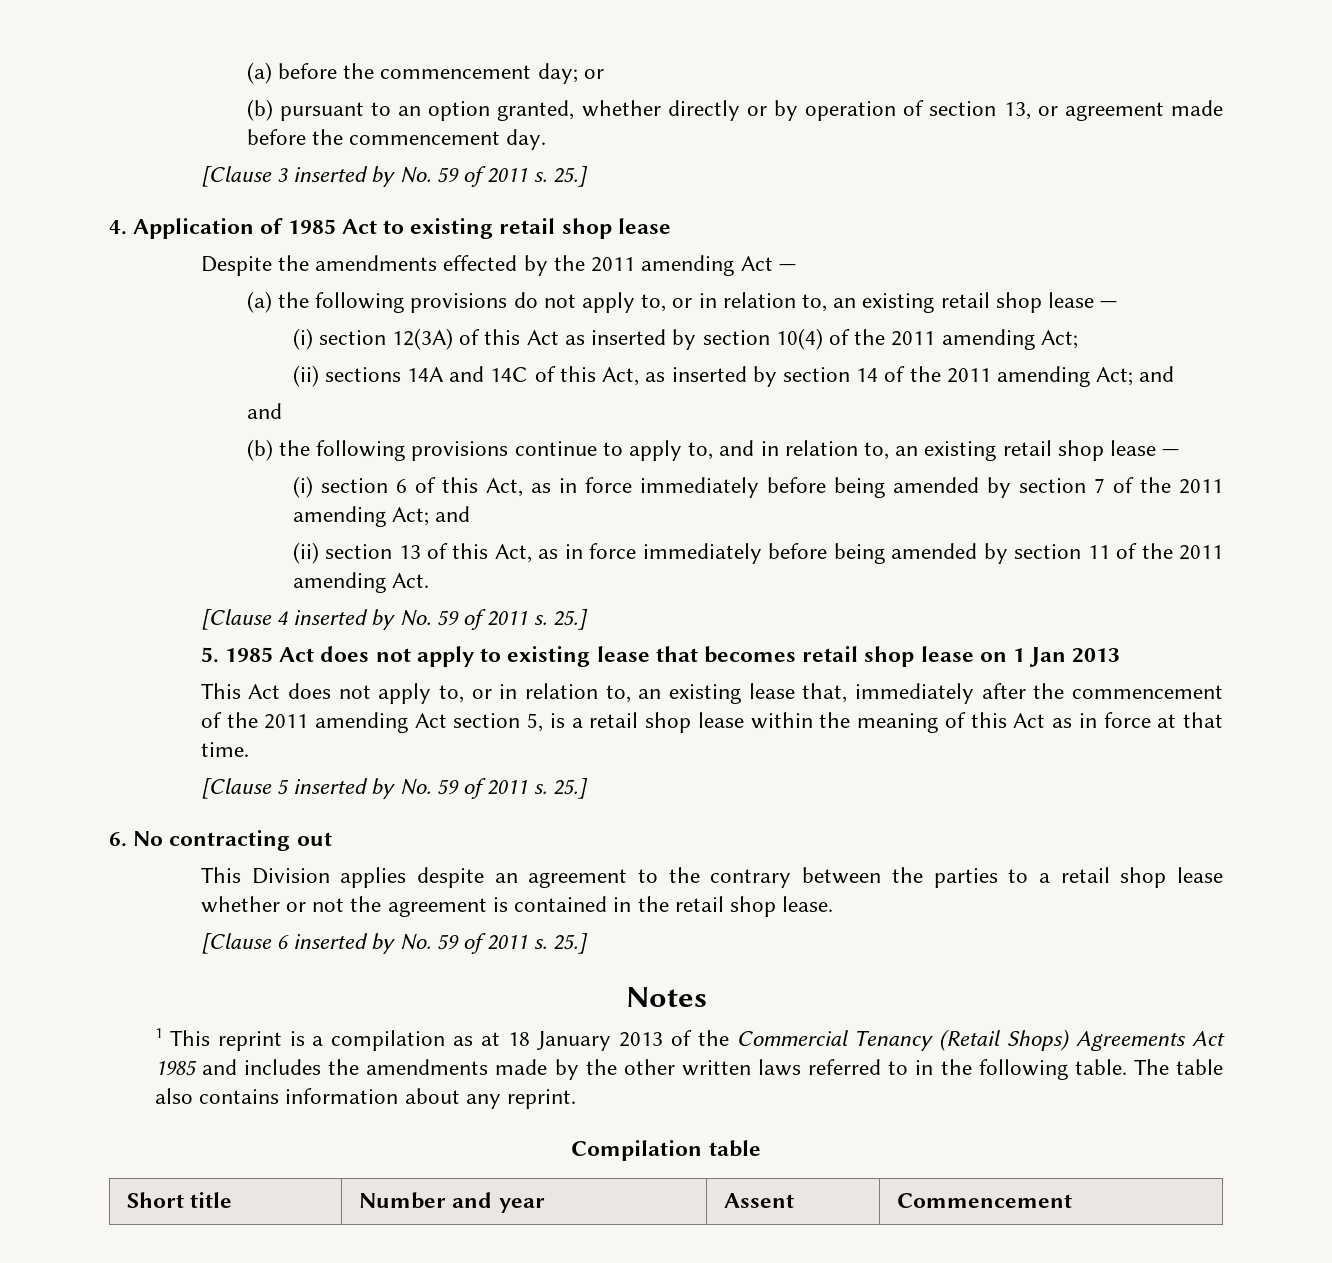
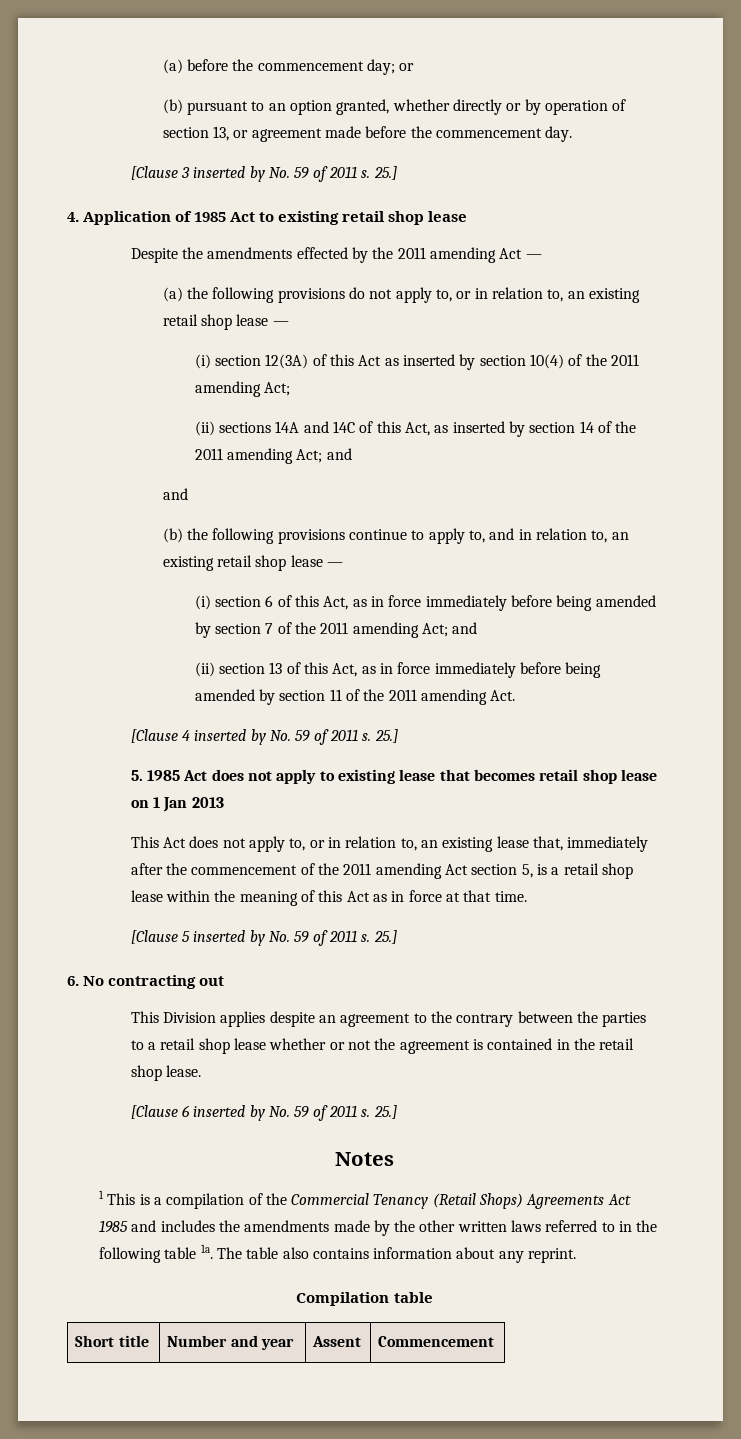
[217,1031,282,1051] reprint -> (136, 1199) none
[453,1031,663,1051] as at 18 January 2013 -> (245, 1201) none
[1074,1059,1127,1075] table. -> [164,1244,213,1259] table 1a.

